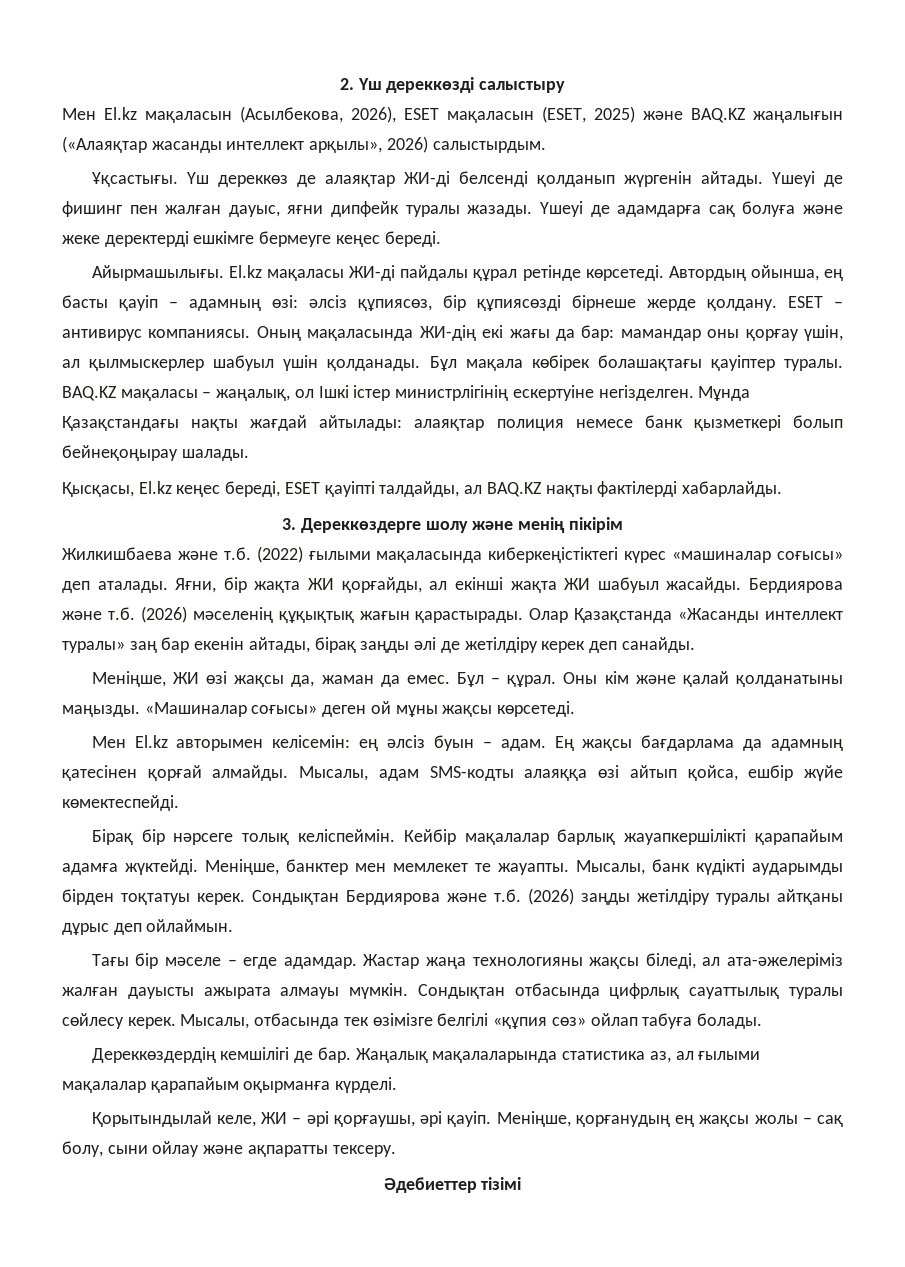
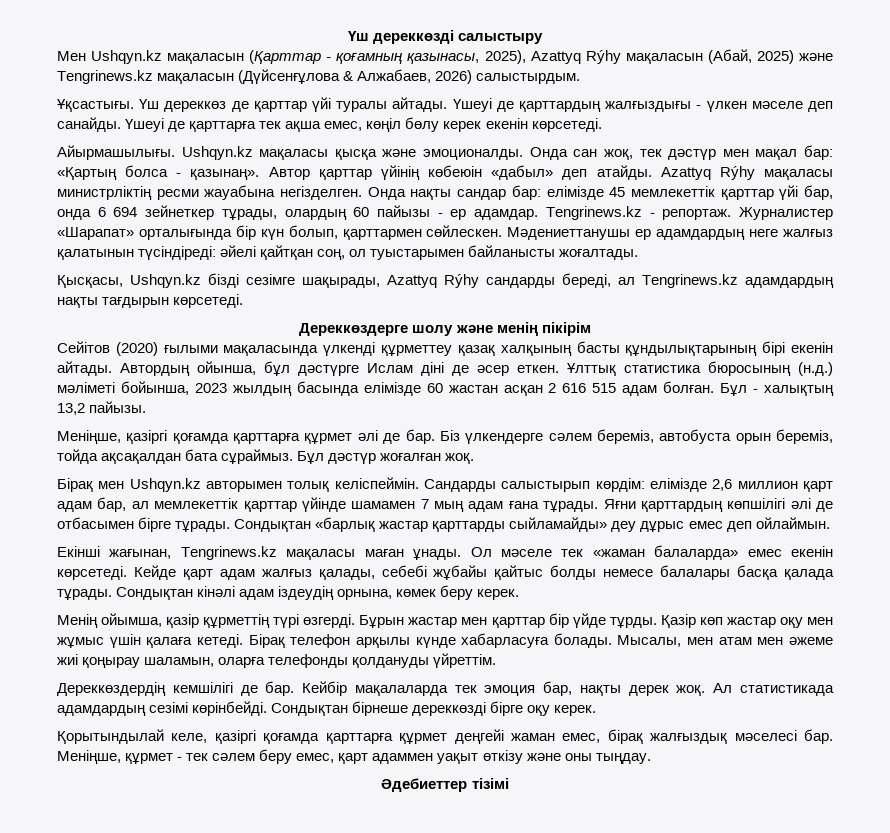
[339,78,354,90] 2. -> (347, 36) none
[104,106,843,123] [62,136,383,153] El.kz мақаласын (Асылбекова, 2026), ESET мақаласын (ESET, 2025) және BAQ.KZ жаңалығын («Алаяқтар жасанды интеллект арқылы», -> [91,49,834,64] [57,69,432,84] Ushqyn.kz мақаласын (Қарттар - қоғамның қазынасы, 2025), Azattyq Rýhy мақаласын (Абай, 2025) және Tengrinews.kz мақаласын (Дүйсенғұлова & Алжабаев,
[324,171,844,187] [62,201,844,217] [62,231,441,247] [91,265,843,281] [62,295,843,311] [62,325,843,341] [62,355,844,371] [62,385,751,401] [62,415,843,431] [62,445,249,461] [62,481,782,497] [282,518,297,530] алаяқтар ЖИ-ді белсенді қолданып жүргенін айтады. Үшеуі де фишинг пен жалған дауыс, яғни дипфейк туралы жазады. Үшеуі де адамдарға сақ болуға және жеке деректерді ешкімге бермеуге кеңес береді. // Айырмашылығы. El.kz мақаласы ЖИ-ді пайдалы құрал ретінде көрсетеді. Автордың ойынша, ең басты қауіп – адамның өзі: әлсіз құпиясөз, бір құпиясөзді бірнеше жерде қолдану. ESET – антивирус компаниясы. Оның мақаласында ЖИ-дің екі жағы да бар: мамандар оны қорғау үшін, ал қылмыскерлер шабуыл үшін қолданады. Бұл мақала көбірек болашақтағы қауіптер туралы. BAQ.KZ мақаласы – жаңалық, ол Ішкі істер министрлігінің ескертуіне негізделген. Мұнда Қазақстандағы нақты жағдай айтылады: алаяқтар полиция немесе банк қызметкері болып бейнеқоңырау шалады. // Қысқасы, El.kz кеңес береді, ESET қауіпті талдайды, ал BAQ.KZ нақты фактілерді хабарлайды. // 3. -> [253,97,834,112] [57,117,602,132] [57,145,834,160] [57,165,833,180] [57,185,834,200] [57,205,833,220] [57,225,833,240] [57,245,639,260] [57,273,834,288] [57,294,244,308] қарттар үйі туралы айтады. Үшеуі де қарттардың жалғыздығы - үлкен мәселе деп санайды. Үшеуі де қарттарға тек ақша емес, көңіл бөлу керек екенін көрсетеді. // Айырмашылығы. Ushqyn.kz мақаласы қысқа және эмоционалды. Онда сан жоқ, тек дәстүр мен мақал бар: «Қартың болса - қазынаң». Автор қарттар үйінің көбеюін «дабыл» деп атайды. Azattyq Rýhy мақаласы министрліктің ресми жауабына негізделген. Онда нақты сандар бар: елімізде 45 мемлекеттік қарттар үйі бар, онда 6 694 зейнеткер тұрады, олардың 60 пайызы - ер адамдар. Tengrinews.kz - репортаж. Журналистер «Шарапат» орталығында бір күн болып, қарттармен сөйлескен. Мәдениеттанушы ер адамдардың неге жалғыз қалатынын түсіндіреді: әйелі қайтқан соң, ол туыстарымен байланысты жоғалтады. // Қысқасы, Ushqyn.kz бізді сезімге шақырады, Azattyq Rýhy сандарды береді, ал Tengrinews.kz адамдардың нақты тағдырын көрсетеді. //
[62,546,844,563] [62,577,844,593] [62,606,843,623] [62,637,695,653] [91,671,843,687] [62,701,576,717] [91,735,843,751] [62,765,844,781] [62,795,179,811] [91,829,843,845] [62,859,843,875] [62,888,843,905] [62,919,234,935] [91,953,843,969] [62,983,844,999] [62,1013,762,1029] [91,1047,761,1063] [62,1077,398,1093] [91,1111,844,1127] [62,1141,396,1157] Жилкишбаева және т.б. (2022) ғылыми мақаласында киберкеңістіктегі күрес «машиналар соғысы» деп аталады. Яғни, бір жақта ЖИ қорғайды, ал екінші жақта ЖИ шабуыл жасайды. Бердиярова және т.б. (2026) мәселенің құқықтық жағын қарастырады. Олар Қазақстанда «Жасанды интеллект туралы» заң бар екенін айтады, бірақ заңды әлі де жетілдіру керек деп санайды. // Меніңше, ЖИ өзі жақсы да, жаман да емес. Бұл – құрал. Оны кім және қалай қолданатыны маңызды. «Машиналар соғысы» деген ой мұны жақсы көрсетеді. // Мен El.kz авторымен келісемін: ең әлсіз буын – адам. Ең жақсы бағдарлама да адамның қатесінен қорғай алмайды. Мысалы, адам SMS-кодты алаяққа өзі айтып қойса, ешбір жүйе көмектеспейді. // Бірақ бір нәрсеге толық келіспеймін. Кейбір мақалалар барлық жауапкершілікті қарапайым адамға жүктейді. Меніңше, банктер мен мемлекет те жауапты. Мысалы, банк күдікті аударымды бірден тоқтатуы керек. Сондықтан Бердиярова және т.б. (2026) заңды жетілдіру туралы айтқаны дұрыс деп ойлаймын. // Тағы бір мәселе – егде адамдар. Жастар жаңа технологияны жақсы біледі, ал ата-әжелеріміз жалған дауысты ажырата алмауы мүмкін. Сондықтан отбасында цифрлық сауаттылық туралы сөйлесу керек. Мысалы, отбасында тек өзімізге белгілі «құпия сөз» ойлап табуға болады. // Дереккөздердің кемшілігі де бар. Жаңалық мақалаларында статистика аз, ал ғылыми мақалалар қарапайым оқырманға күрделі. // Қорытындылай келе, ЖИ – әрі қорғаушы, әрі қауіп. Меніңше, қорғанудың ең жақсы жолы – сақ болу, сыни ойлау және ақпаратты тексеру. -> [57,341,834,356] [57,361,833,376] [57,381,834,396] [57,401,147,415] [57,429,834,444] [57,449,475,464] [57,477,834,492] [57,497,833,512] [57,517,830,532] [57,545,833,560] [57,565,834,580] [57,585,520,600] [57,613,833,628] [57,633,833,648] [57,653,497,668] [57,681,834,696] [57,701,597,716] [57,729,833,744] [57,749,651,764] Сейітов (2020) ғылыми мақаласында үлкенді құрметтеу қазақ халқының басты құндылықтарының бірі екенін айтады. Автордың ойынша, бұл дәстүрге Ислам діні де әсер еткен. Ұлттық статистика бюросының (н.д.) мәліметі бойынша, 2023 жылдың басында елімізде 60 жастан асқан 2 616 515 адам болған. Бұл - халықтың 13,2 пайызы. // Меніңше, қазіргі қоғамда қарттарға құрмет әлі де бар. Біз үлкендерге сәлем береміз, автобуста орын береміз, тойда ақсақалдан бата сұраймыз. Бұл дәстүр жоғалған жоқ. // Бірақ мен Ushqyn.kz авторымен толық келіспеймін. Сандарды салыстырып көрдім: елімізде 2,6 миллион қарт адам бар, ал мемлекеттік қарттар үйінде шамамен 7 мың адам ғана тұрады. Яғни қарттардың көпшілігі әлі де отбасымен бірге тұрады. Сондықтан «барлық жастар қарттарды сыйламайды» деу дұрыс емес деп ойлаймын. // Екінші жағынан, Tengrinews.kz мақаласы маған ұнады. Ол мәселе тек «жаман балаларда» емес екенін көрсетеді. Кейде қарт адам жалғыз қалады, себебі жұбайы қайтыс болды немесе балалары басқа қалада тұрады. Сондықтан кінәлі адам іздеудің орнына, көмек беру керек. // Менің ойымша, қазір құрметтің түрі өзгерді. Бұрын жастар мен қарттар бір үйде тұрды. Қазір көп жастар оқу мен жұмыс үшін қалаға кетеді. Бірақ телефон арқылы күнде хабарласуға болады. Мысалы, мен атам мен әжеме жиі қоңырау шаламын, оларға телефонды қолдануды үйреттім. // Дереккөздердің кемшілігі де бар. Кейбір мақалаларда тек эмоция бар, нақты дерек жоқ. Ал статистикада адамдардың сезімі көрінбейді. Сондықтан бірнеше дереккөзді бірге оқу керек. // Қорытындылай келе, қазіргі қоғамда қарттарға құрмет деңгейі жаман емес, бірақ жалғыздық мәселесі бар. Меніңше, құрмет - тек сәлем беру емес, қарт адаммен уақыт өткізу және оны тыңдау.

